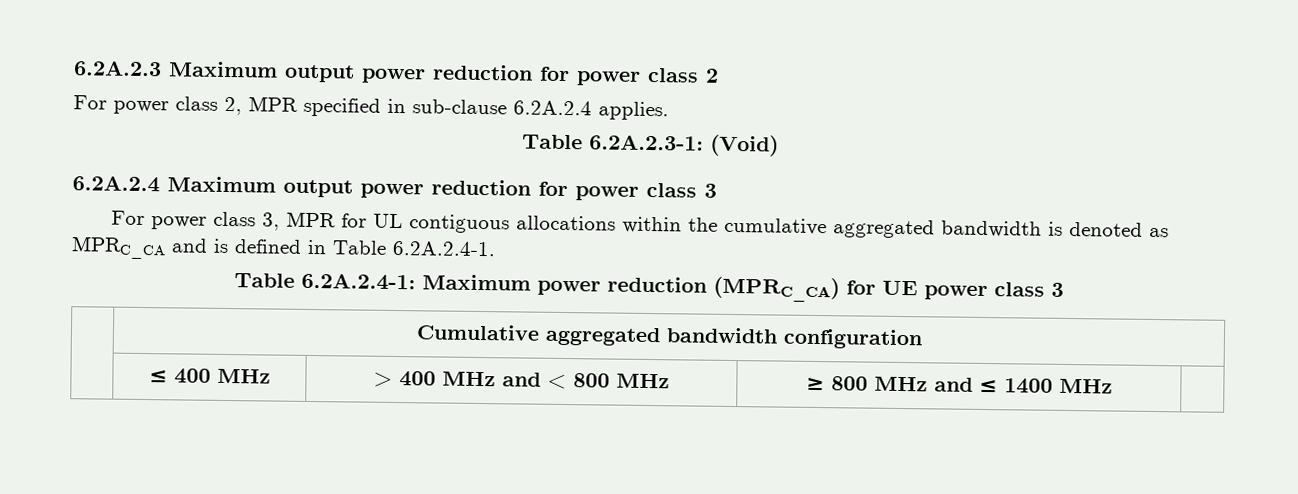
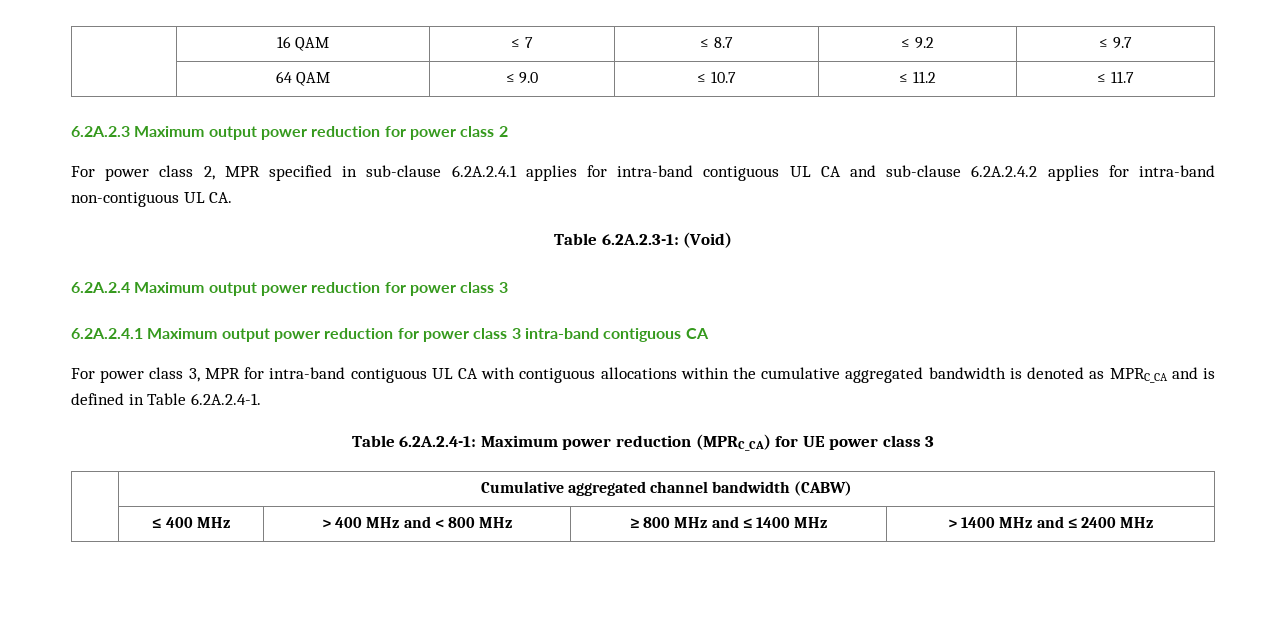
(73, 68) none -> [276,36,330,51] [511,37,533,48] [700,37,733,48] [901,37,934,49] [1099,37,1132,49] [275,71,331,86] [505,72,539,84] [697,71,736,83] [899,71,936,83] [1097,71,1134,83] | 16 QAM | ≤ 7 | ≤ 8.7 | ≤ 9.2 | ≤ 9.7 // | 64 QAM | ≤ 9.0 | ≤ 10.7 | ≤ 11.2 | ≤ 11.7 //
[513,100,669,121] 6.2A.2.4 applies. -> [451,165,1216,181] [71,192,233,207] 6.2A.2.4.1 applies for intra-band contiguous UL CA and sub-clause 6.2A.2.4.2 applies for intra-band non-contiguous UL CA.
(717, 190) none -> [71,328,709,342] // 6.2A.2.4.1 Maximum output power reduction for power class 3 intra-band contiguous CA
[373,213,404,229] UL -> [269,367,516,383] intra-band contiguous UL CA with
[665,327,923,350] bandwidth configuration -> [649,481,853,496] channel bandwidth (CABW)
(1113, 386) none -> [947,516,1154,528] > 1400 MHz and ≤ 2400 MHz

